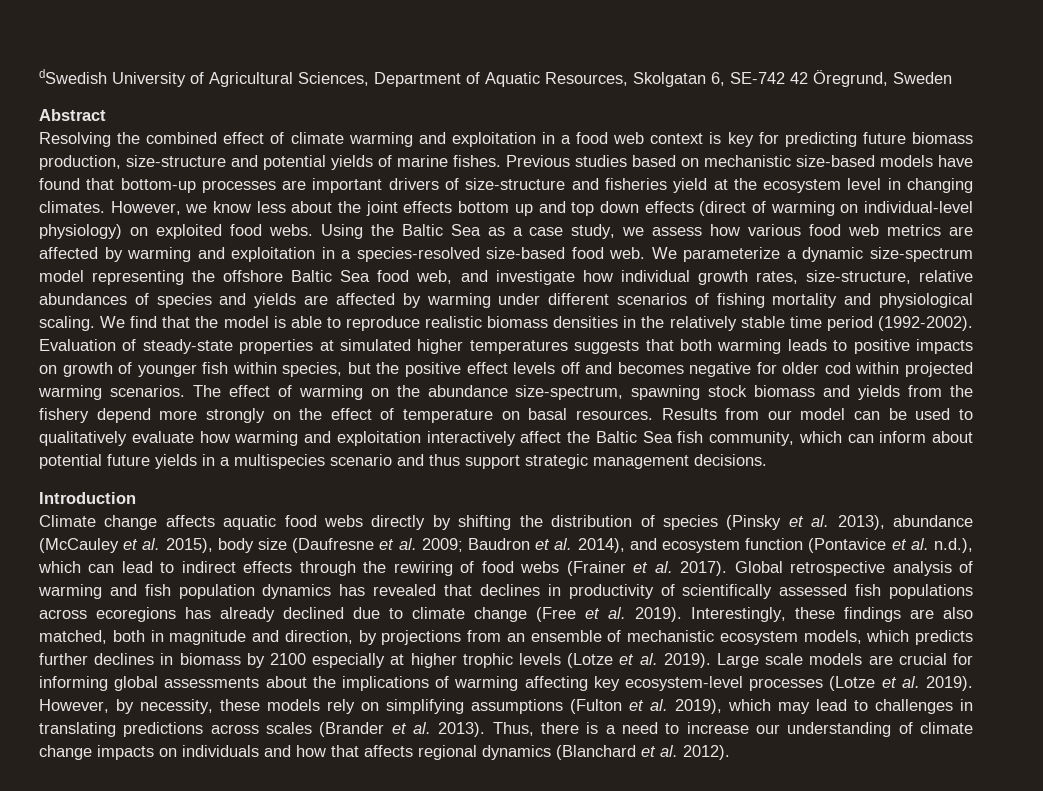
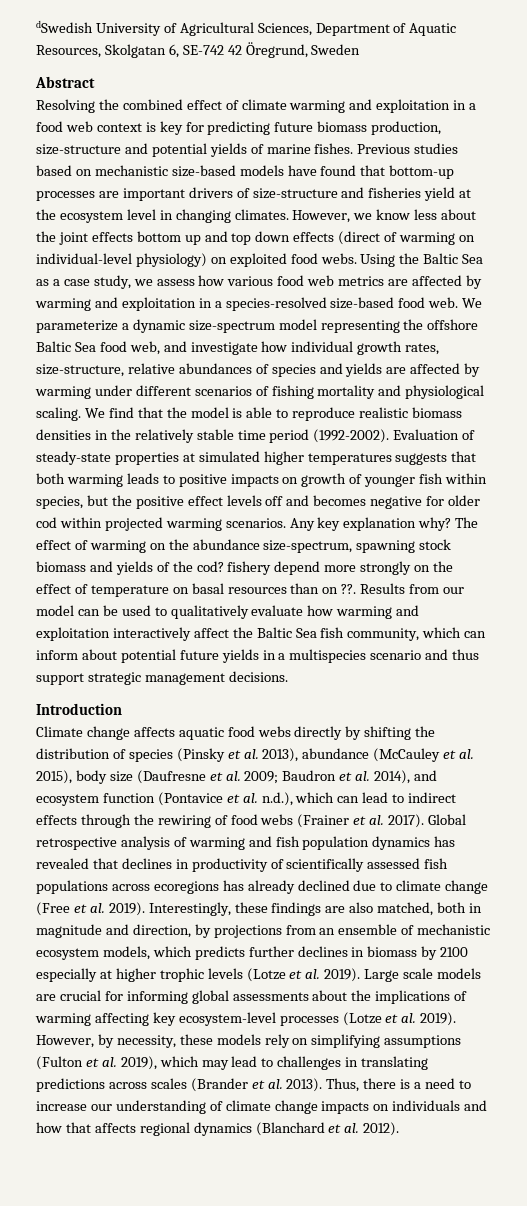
(185, 391) none -> [289,517,452,531] Any key explanation why?
[908,385,973,397] from the -> [156,561,224,572] of the cod?
[575,410,653,420] resources. -> [227,583,357,594] resources than on ??.

